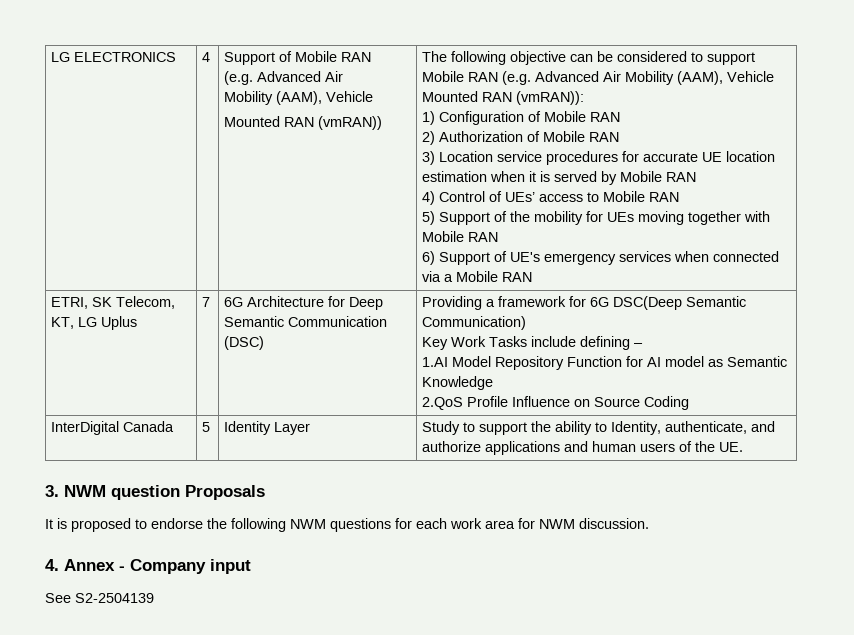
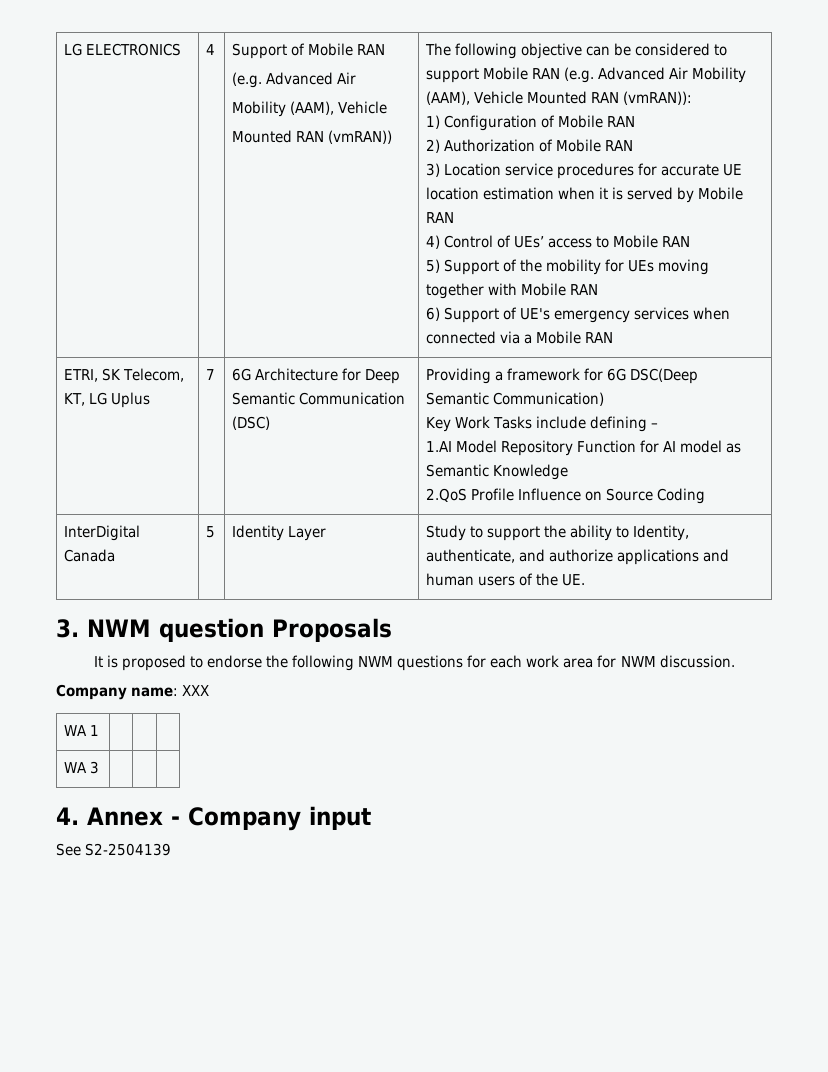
(649, 523) none -> [56,684,210,700] [64,725,100,736] [64,761,100,774] // Company name: XXX // WA 1 | | | // WA 3 | | |

